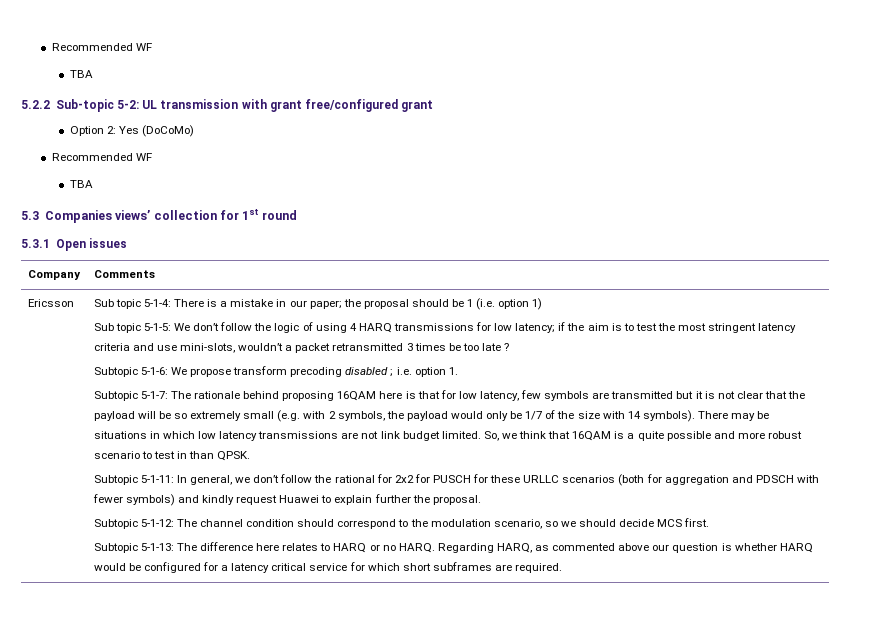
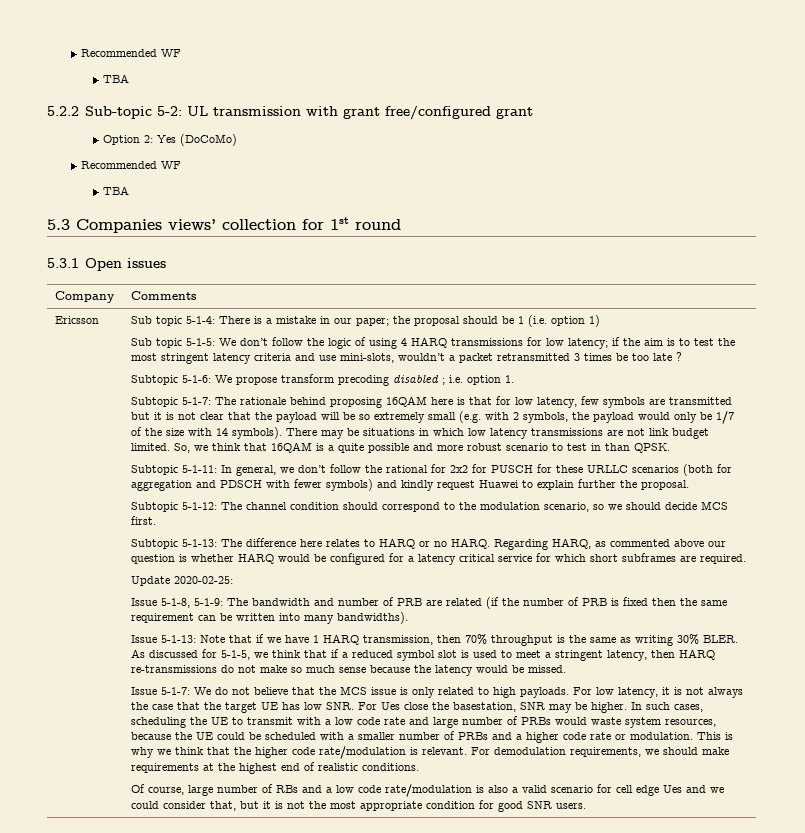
(563, 568) none -> [131,576,234,586] [131,597,728,609] [131,612,409,624] [131,634,739,646] [131,649,716,661] [131,665,567,676] [131,686,744,698] [131,702,704,713] [131,716,717,728] [131,731,734,743] [131,746,730,759] [131,762,420,774] [131,784,725,797] [131,800,587,812] // Update 2020-02-25: // Issue 5-1-8, 5-1-9: The bandwidth and number of PRB are related (if the number of PRB is fixed then the same requirement can be written into many bandwidths). // Issue 5-1-13: Note that if we have 1 HARQ transmission, then 70% throughput is the same as writing 30% BLER. As discussed for 5-1-5, we think that if a reduced symbol slot is used to meet a stringent latency, then HARQ re-transmissions do not make so much sense because the latency would be missed. // Issue 5-1-7: We do not believe that the MCS issue is only related to high payloads. For low latency, it is not always the case that the target UE has low SNR. For Ues close the basestation, SNR may be higher. In such cases, scheduling the UE to transmit with a low code rate and large number of PRBs would waste system resources, because the UE could be scheduled with a smaller number of PRBs and a higher code rate or modulation. This is why we think that the higher code rate/modulation is relevant. For demodulation requirements, we should make requirements at the highest end of realistic conditions. // Of course, large number of RBs and a low code rate/modulation is also a valid scenario for cell edge Ues and we could consider that, but it is not the most appropriate condition for good SNR users.

